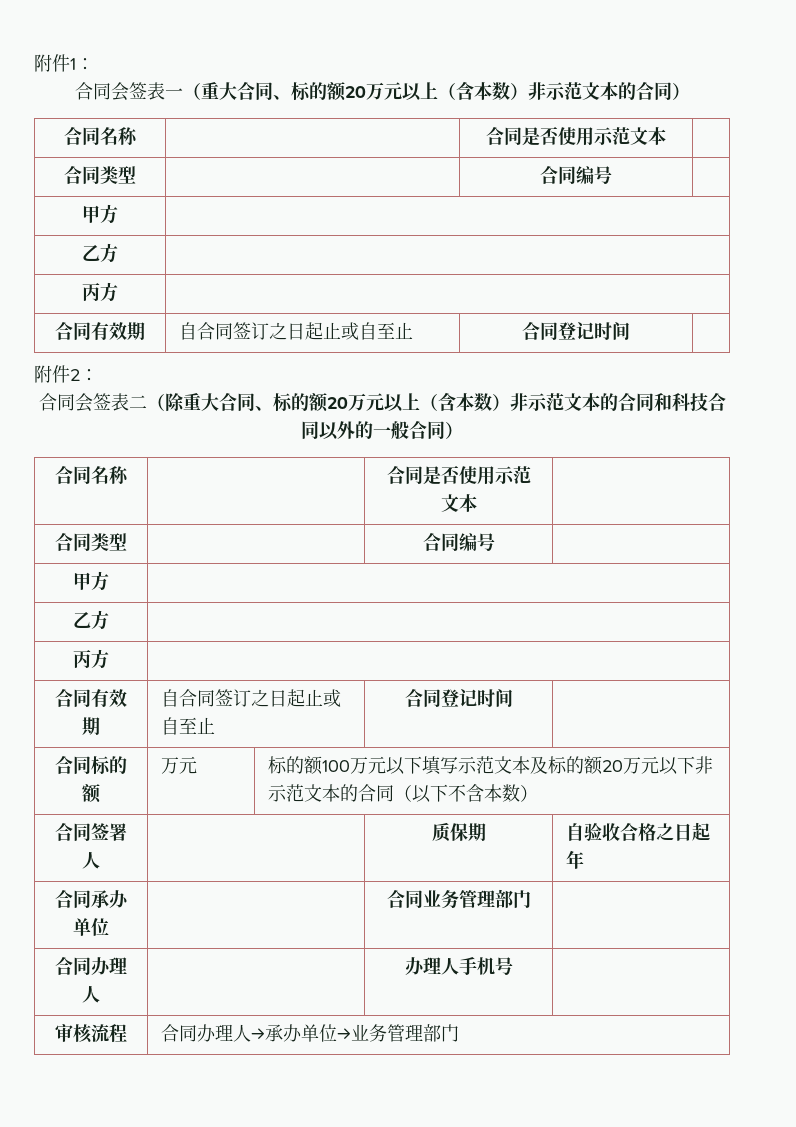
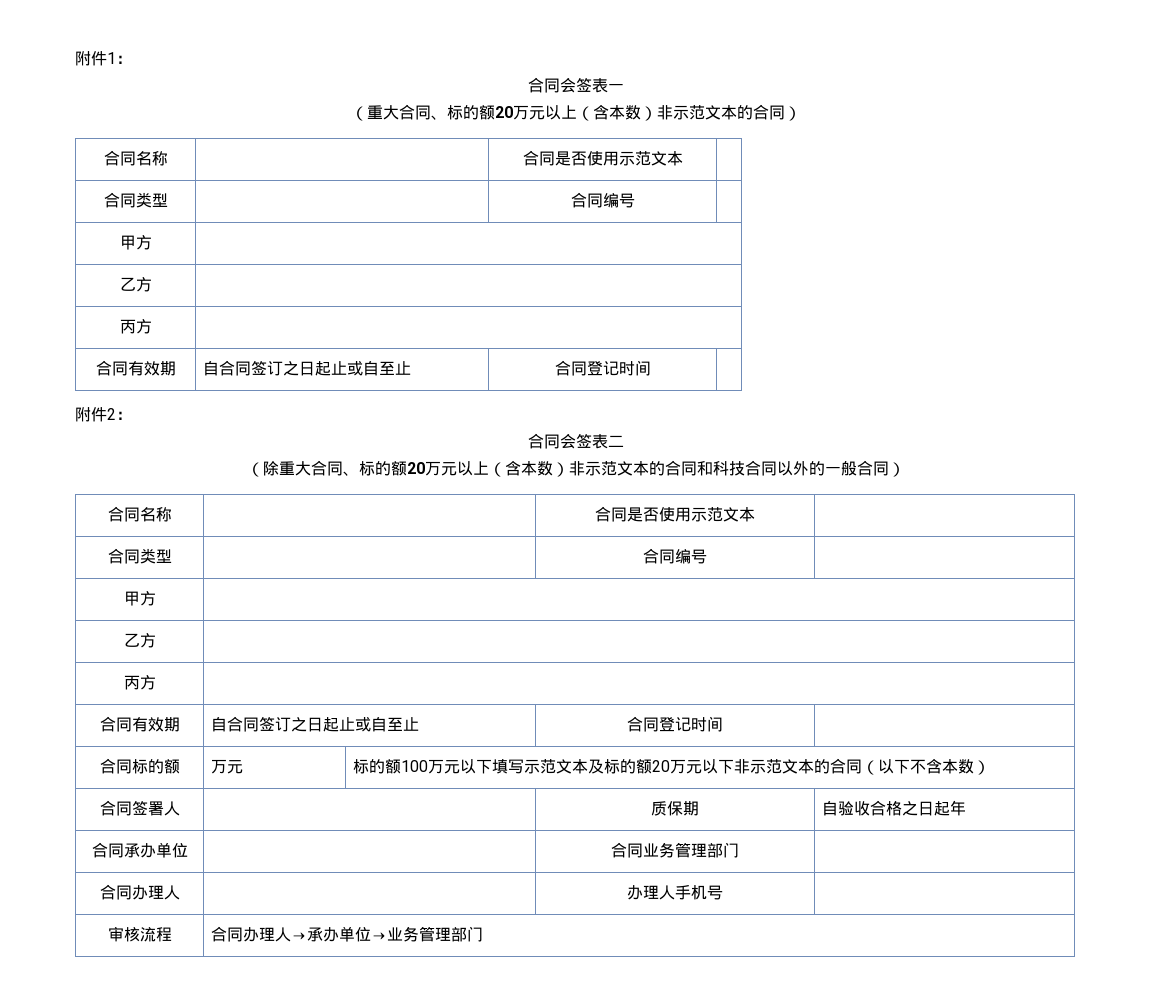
(183, 93) none -> (624, 87) //
(147, 402) none -> (624, 441) //

